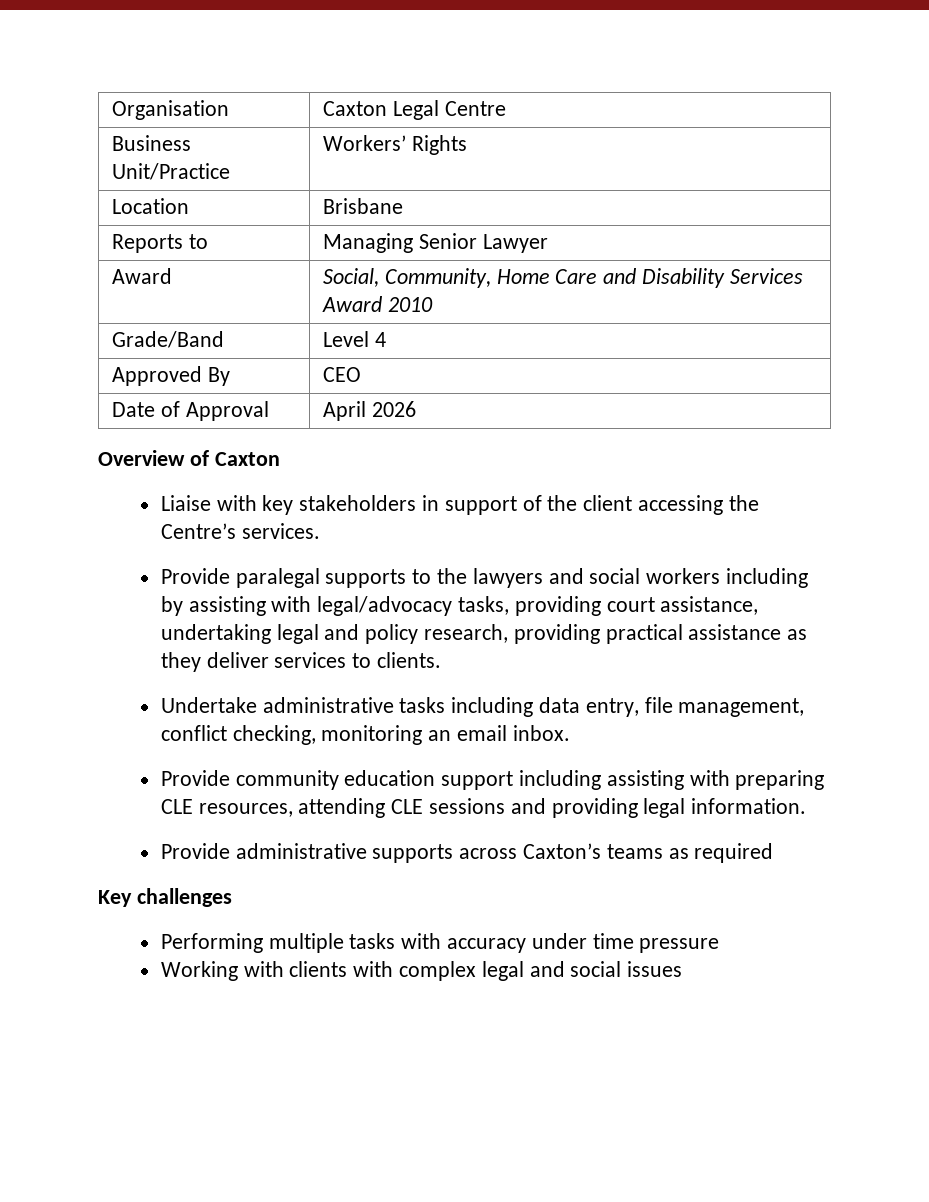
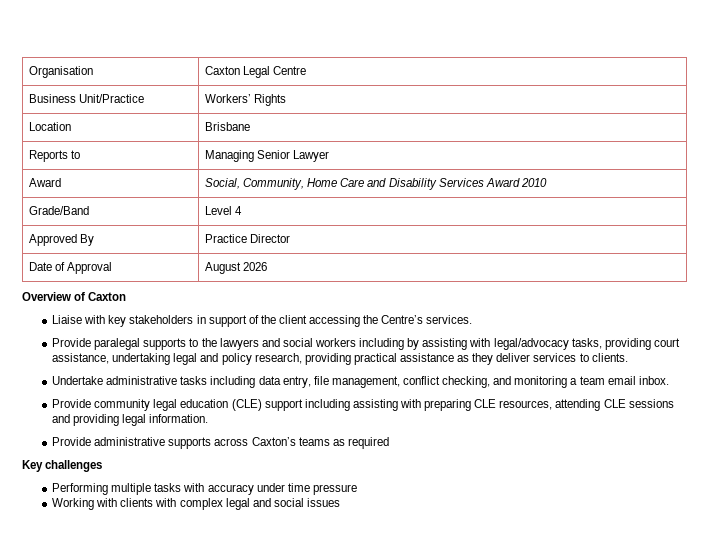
[323,367,362,382] CEO -> [205,234,291,243] Practice Director
[323,401,367,421] April -> [205,262,242,274] August
[321,725,452,745] monitoring an -> [493,376,605,388] and monitoring a team
[344,770,436,786] education -> [153,399,262,411] legal education (CLE)

